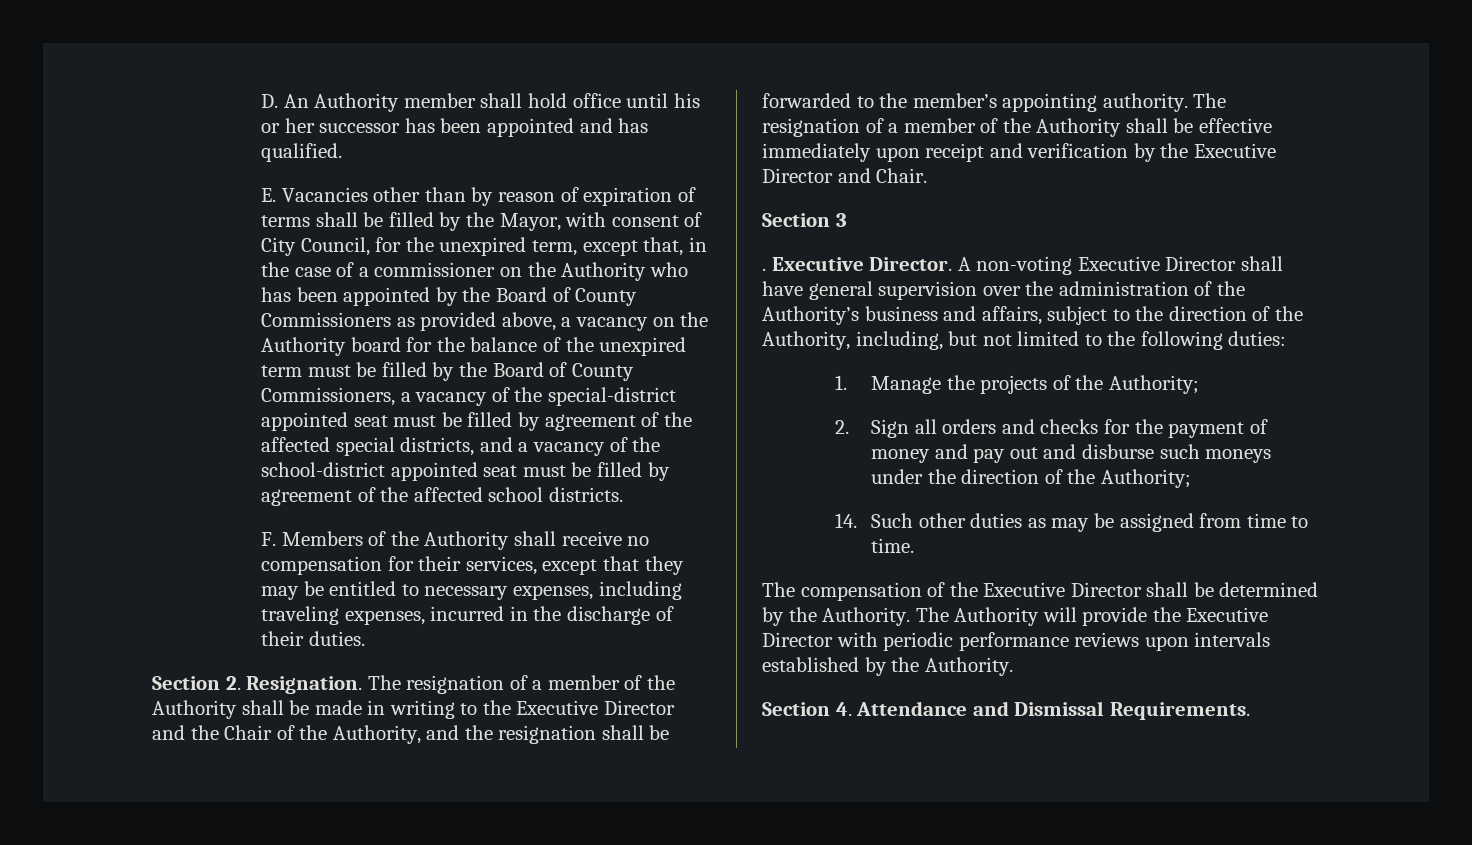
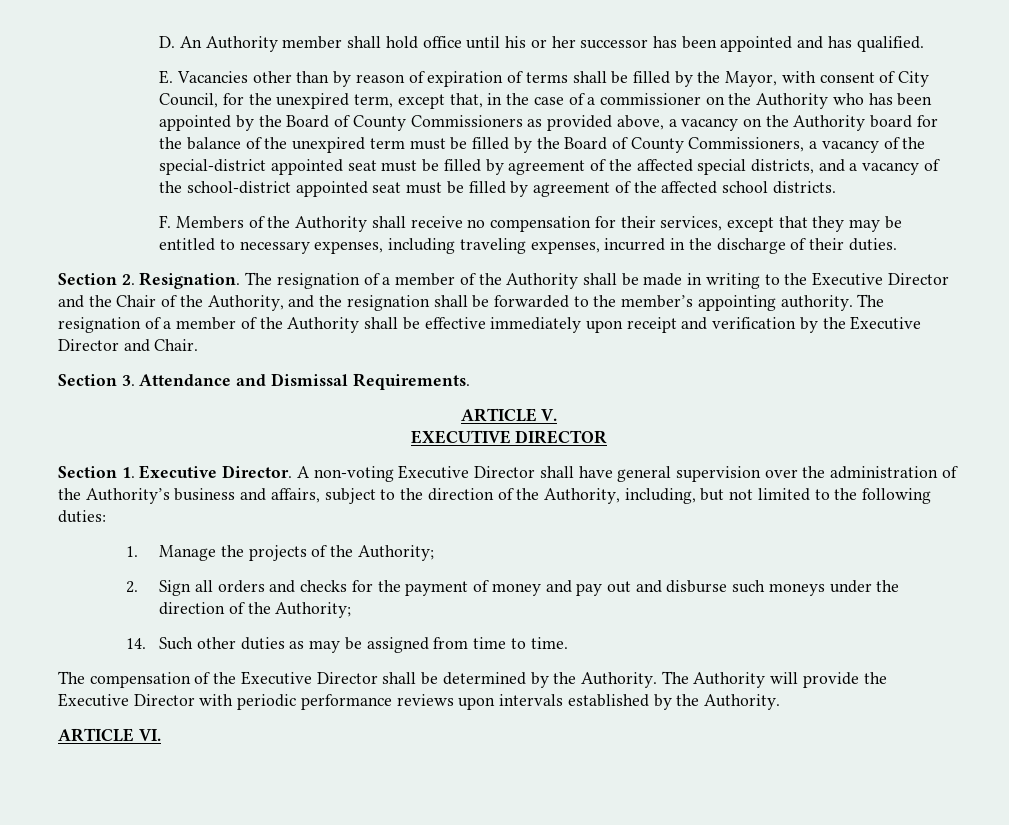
[835,213,847,227] [762,268,766,271] 3 // . -> [121,373,470,390] [460,408,558,422] [410,430,608,444] [58,466,135,478] 3. Attendance and Dismissal Requirements. // ARTICLE V. // EXECUTIVE DIRECTOR // Section 1.
[762,701,1250,720] Section 4. Attendance and Dismissal Requirements. -> [58,728,161,742] ARTICLE VI.

